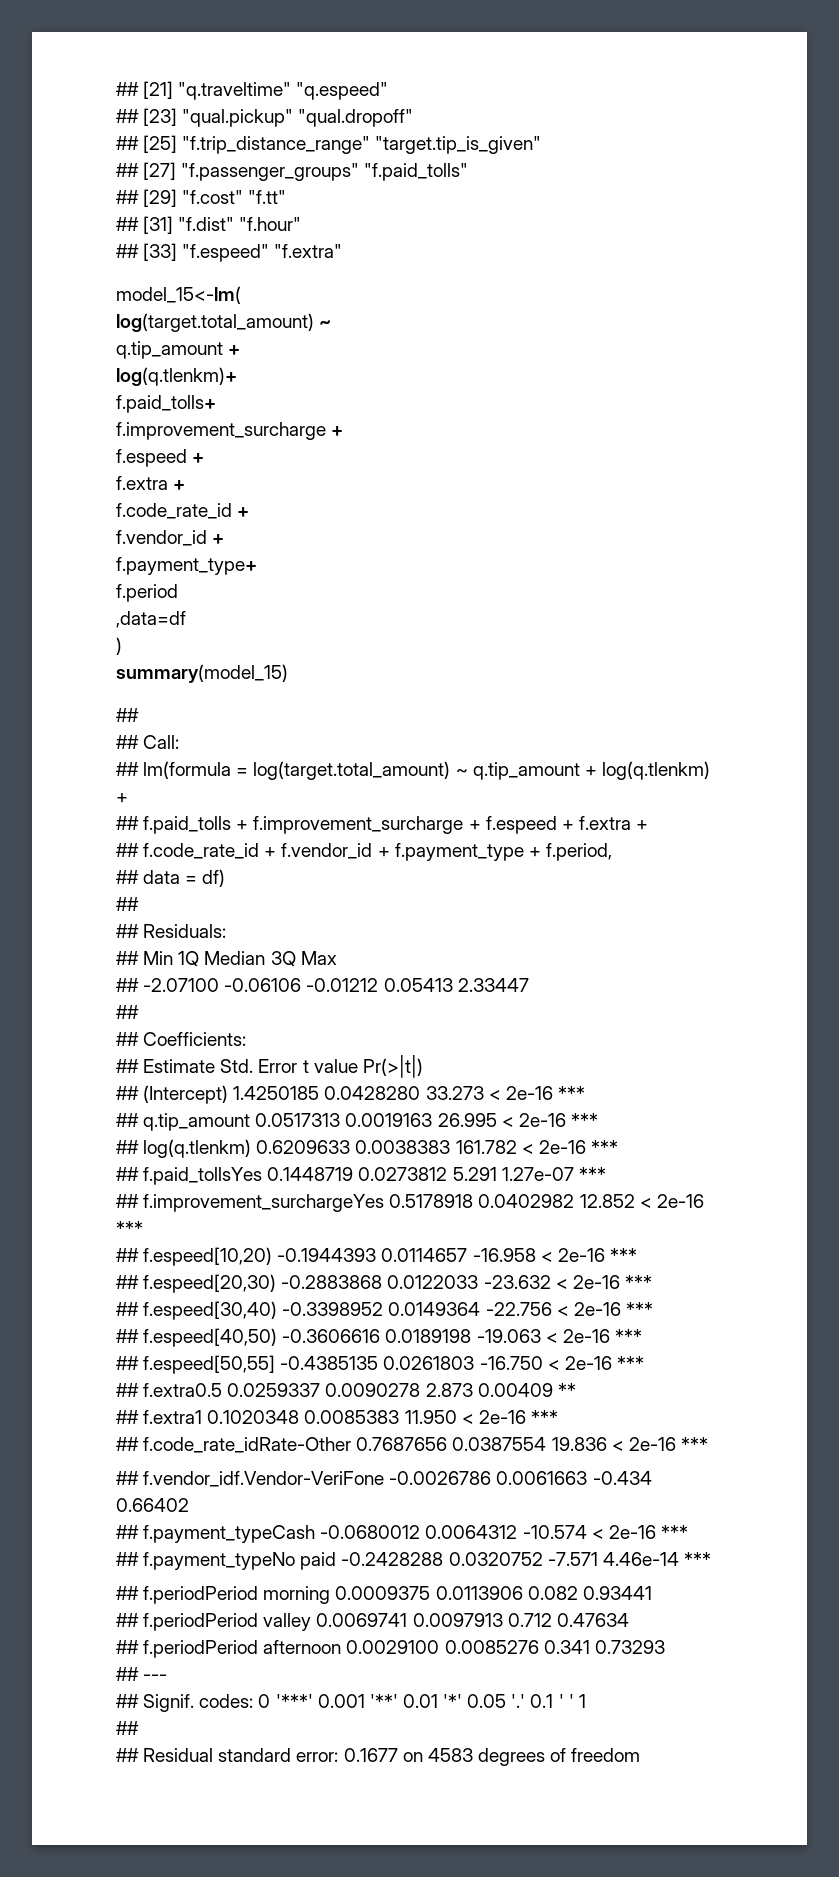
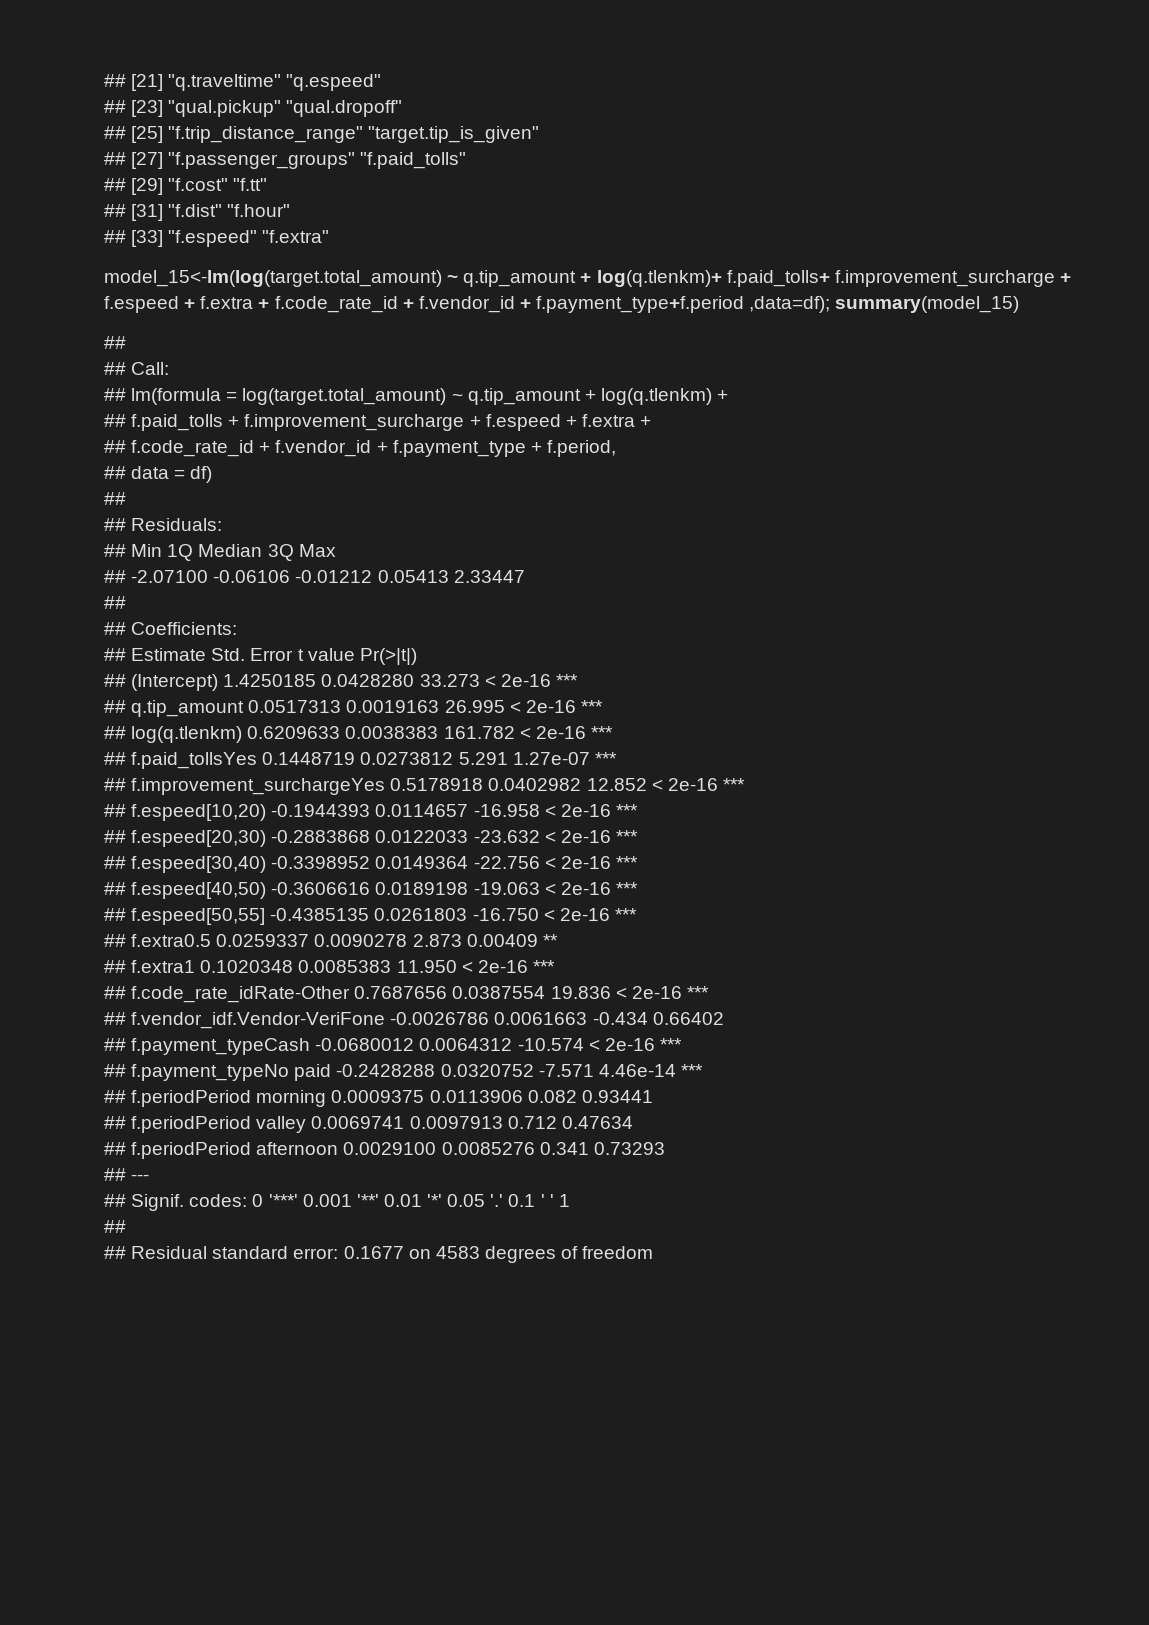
[116,286,241,304] [116,313,332,332] [116,341,241,359] model_15<-lm( // log(target.total_amount) ~ // q.tip_amount + // -> [104,270,592,287] model_15<-lm(log(target.total_amount) ~ q.tip_amount +
(237, 376) // -> (722, 278) none
[116,422,344,440] [116,449,205,467] [116,476,186,490] [116,503,250,519] [116,530,225,546] [116,557,257,575] [116,584,178,602] [116,611,186,628] [116,637,122,655] // f.improvement_surcharge + // f.espeed + // f.extra + // f.code_rate_id + // f.vendor_id + // f.payment_type+ // f.period // ,data=df // ) // -> [834,270,1071,287] [104,296,831,313] f.improvement_surcharge + f.espeed + f.extra + f.code_rate_id + f.vendor_id + f.payment_type+f.period ,data=df);

